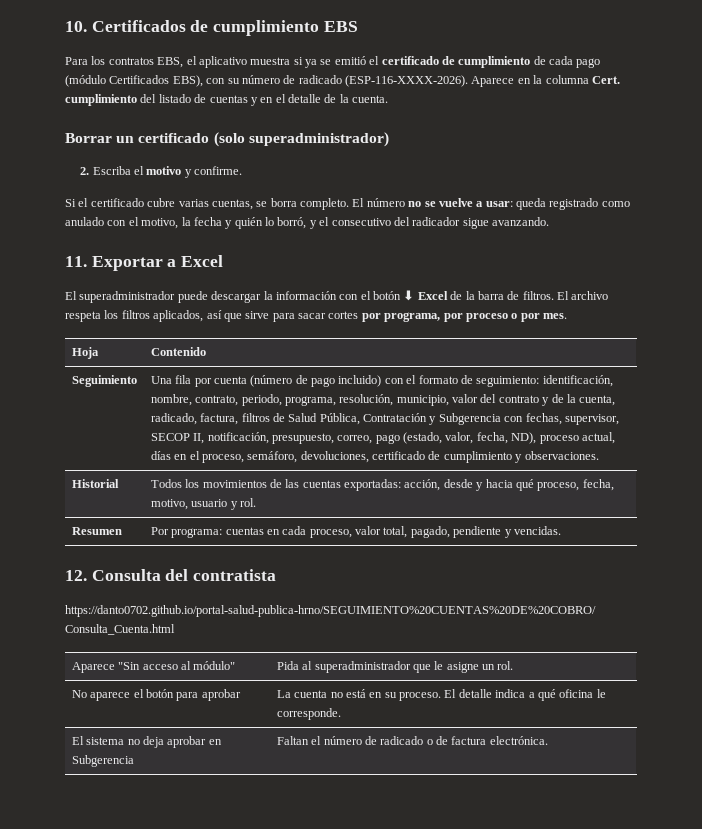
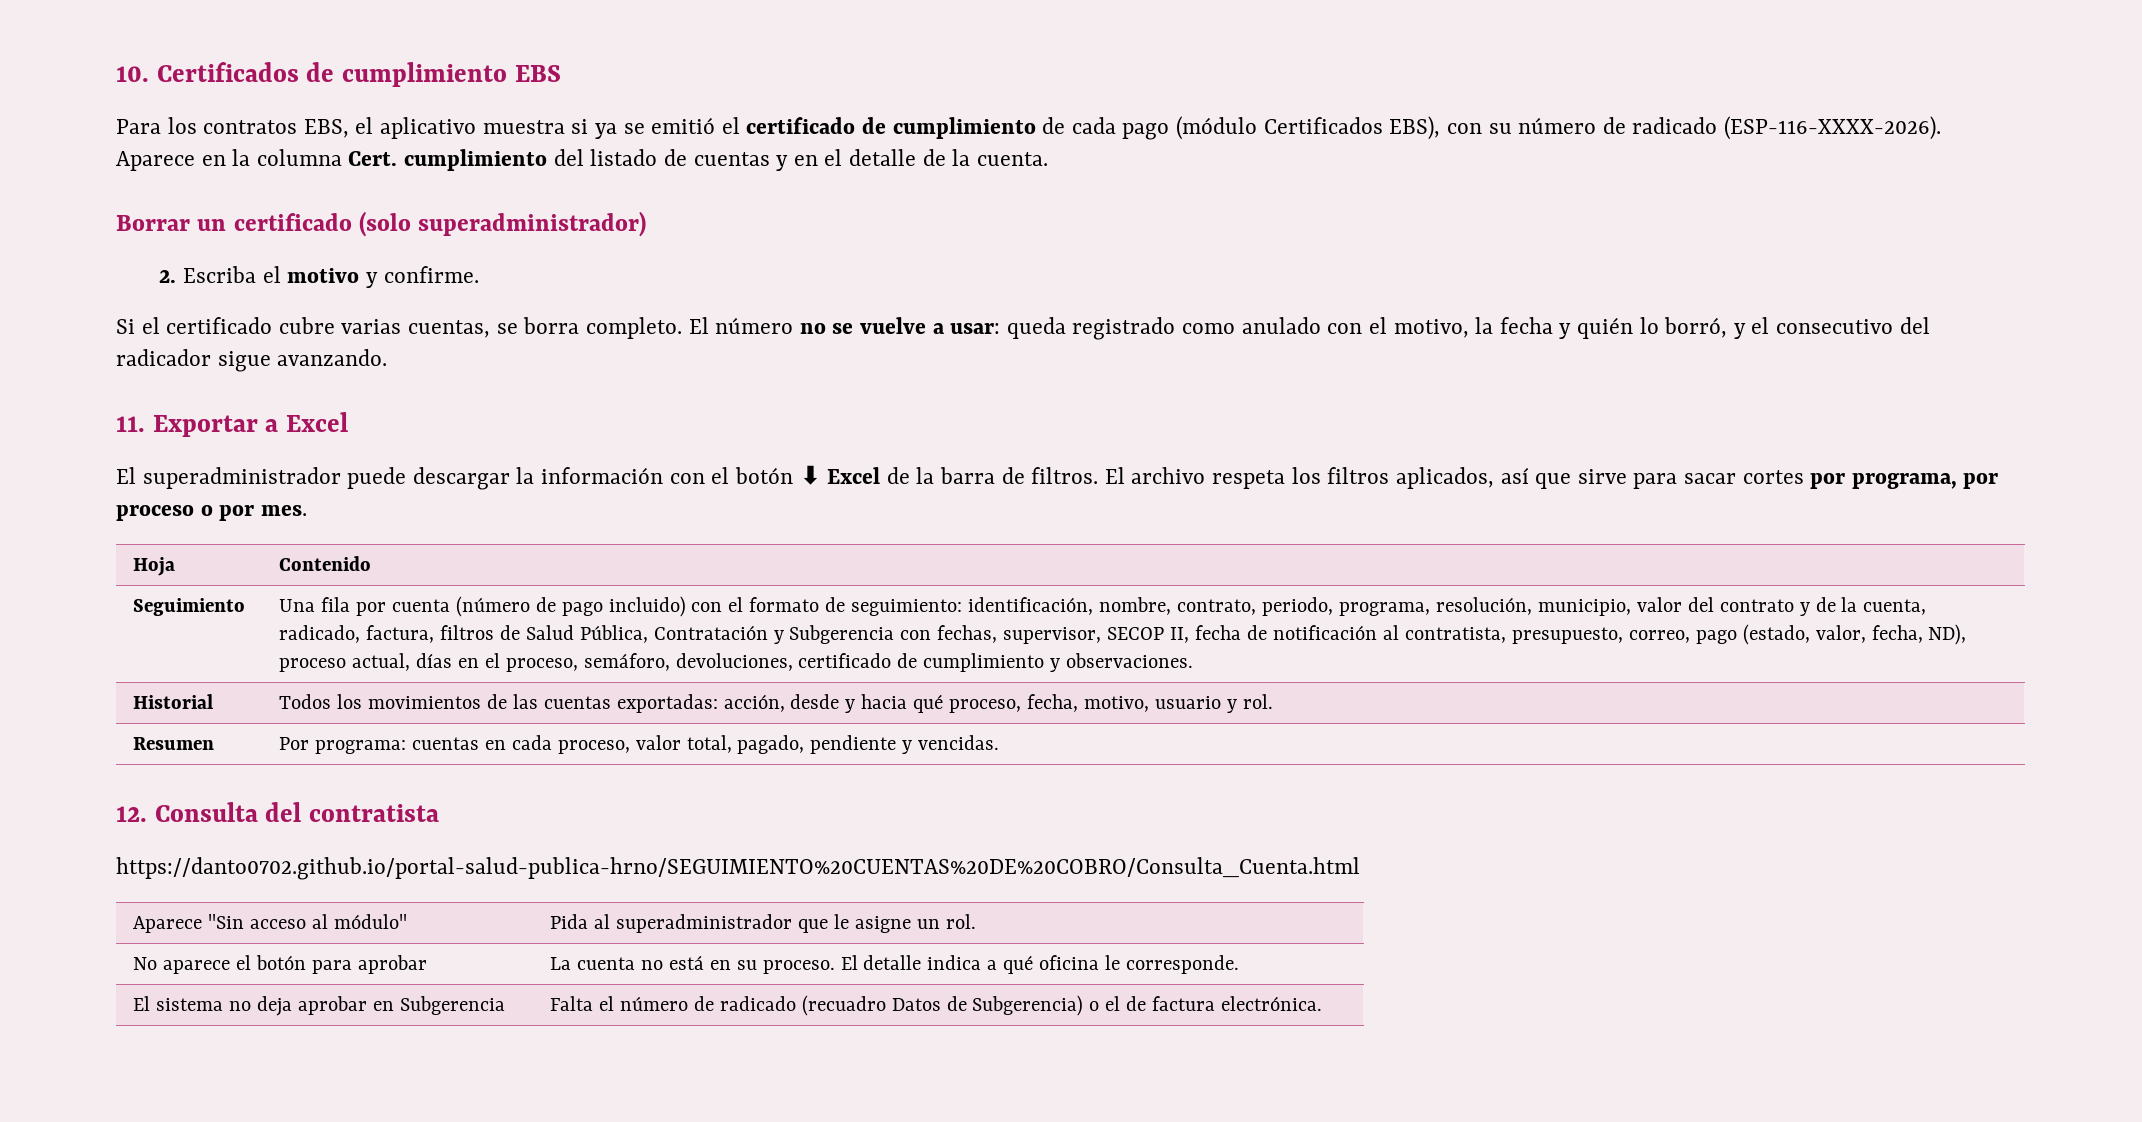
[207,432,269,444] notificación, -> [1195,625,1506,643] fecha de notificación al contratista,
[276,736,309,745] Faltan -> [549,996,593,1011] Falta
[426,739,433,745] o -> [801,995,1121,1016] (recuadro Datos de Subgerencia) o el

